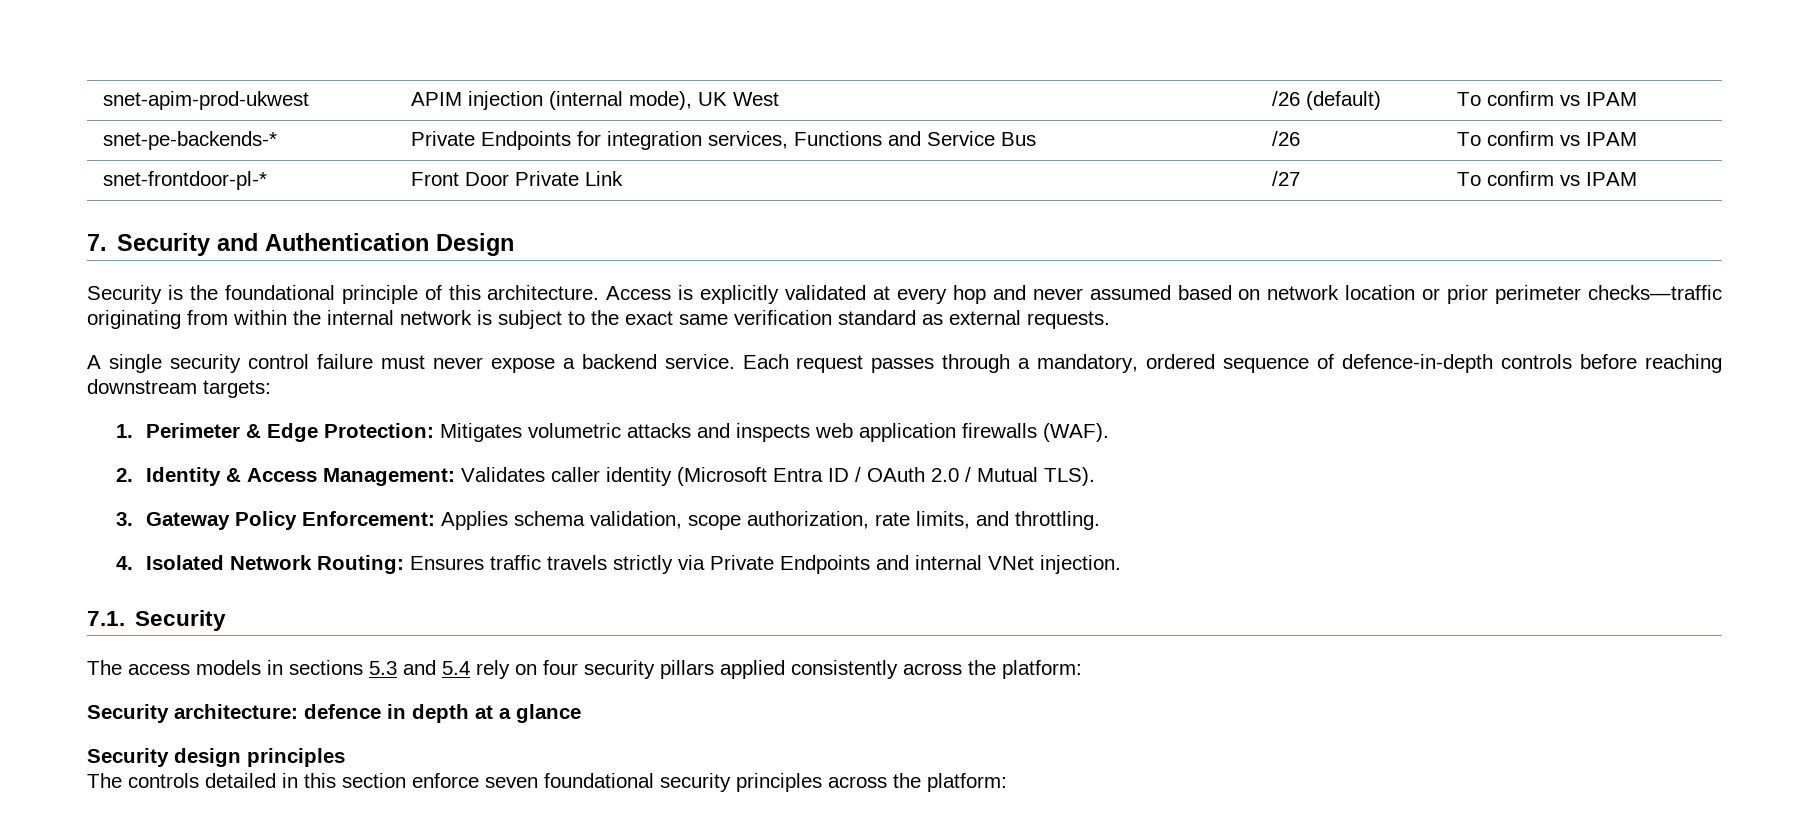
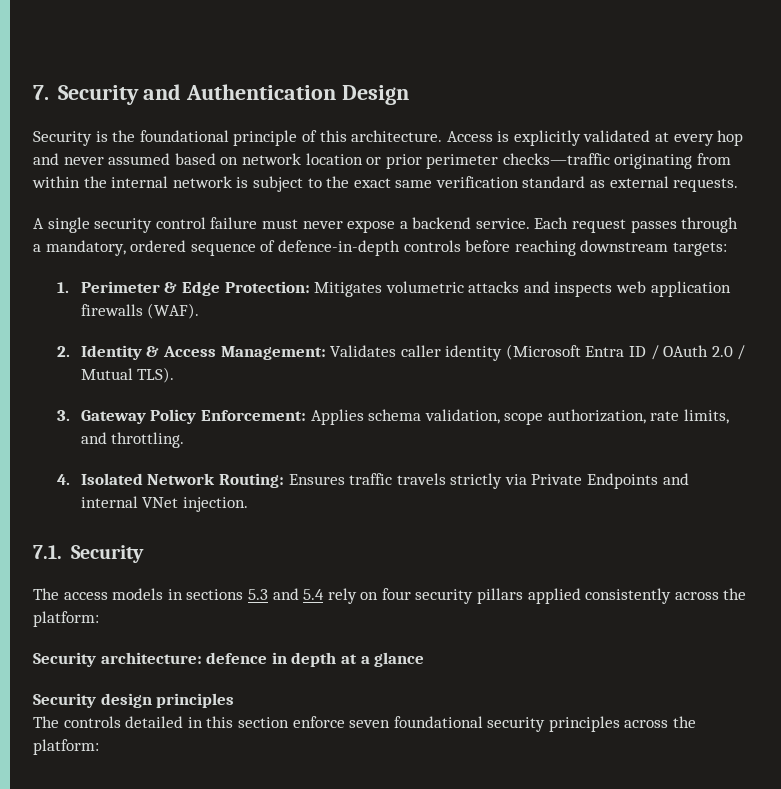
[102,91,309,110] [410,91,779,110] [1271,91,1381,110] [1456,91,1637,106] [102,131,277,150] [410,131,1036,150] [1271,131,1300,146] [1456,131,1637,146] [102,171,267,190] [410,171,623,186] [1271,171,1300,186] [1456,171,1637,186] snet-apim-prod-ukwest | APIM injection (internal mode), UK West | /26 (default) | To confirm vs IPAM // snet-pe-backends-* | Private Endpoints for integration services, Functions and Service Bus | /26 | To confirm vs IPAM // snet-frontdoor-pl-* | Front Door Private Link | /27 | To confirm vs IPAM // -> (33, 92) none

